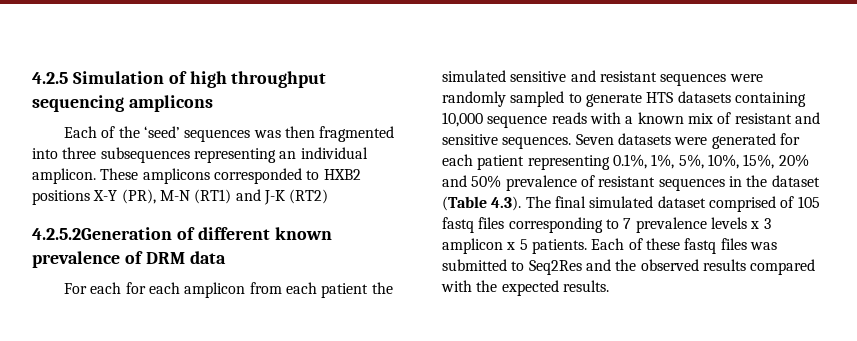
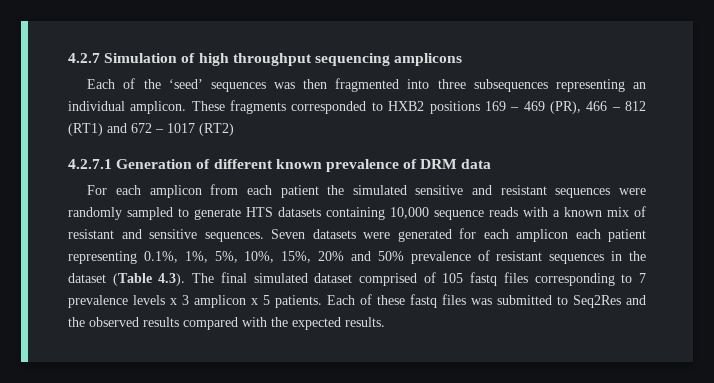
[32,72,68,84] 4.2.5 -> [68,53,100,63] 4.2.7
[142,168,210,184] amplicons -> [230,100,287,114] fragments
[93,189,285,205] X-Y (PR), M-N (RT1) and J-K -> [484,101,646,114] [68,123,195,136] 169 – 469 (PR), 466 – 812 (RT1) and 672 – 1017
[32,227,172,240] 4.2.5.2Generation -> [68,159,193,169] 4.2.7.1 Generation
[125,282,180,294] for each -> (141, 190) none
(473, 160) none -> [516,229,601,242] amplicon each

